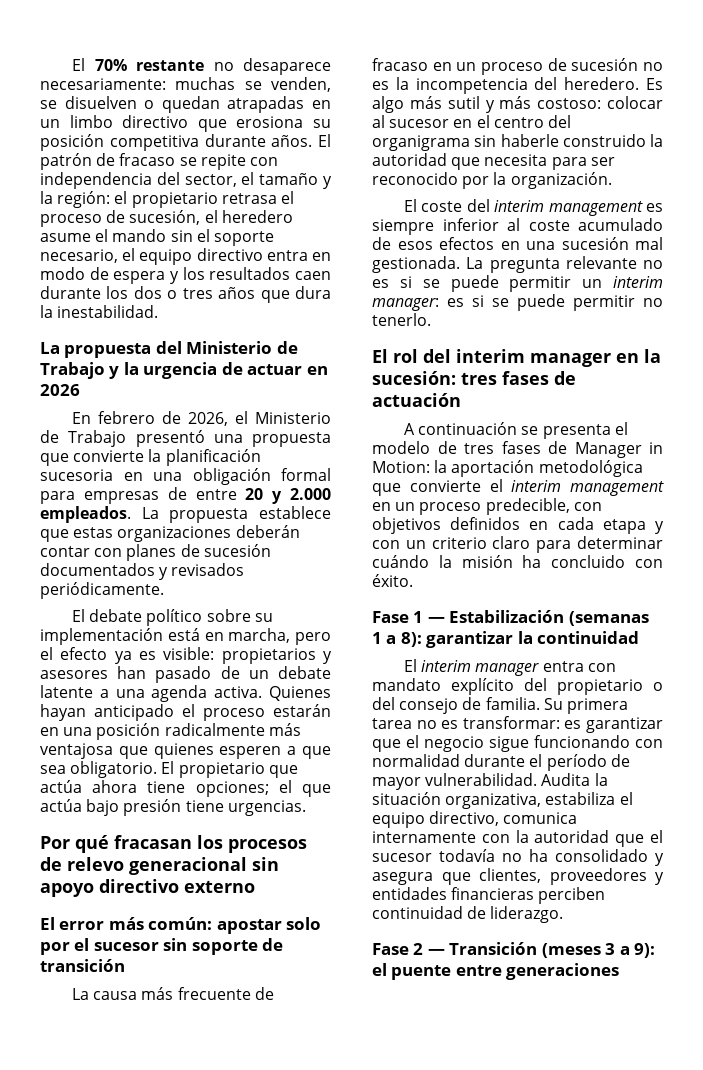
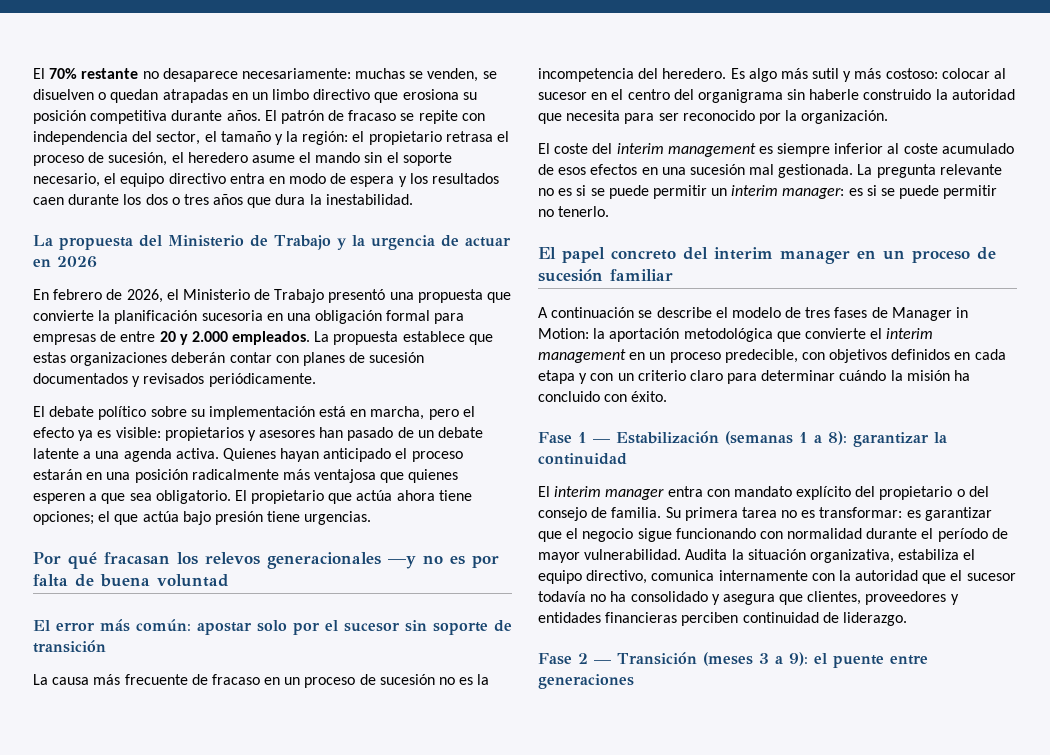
[228,839,307,853] [40,857,279,875] [40,879,255,897] procesos de relevo generacional sin apoyo directivo externo -> [205,552,499,569] [33,574,229,587] relevos generacionales —y no es por falta de buena voluntad
[393,349,418,363] rol -> [562,247,676,263] papel concreto
[644,349,661,363] [372,371,576,385] [372,393,461,407] la sucesión: tres fases de actuación -> [883,247,996,263] [538,269,673,282] un proceso de sucesión familiar
[542,424,611,439] presenta -> [656,307,712,318] describe

